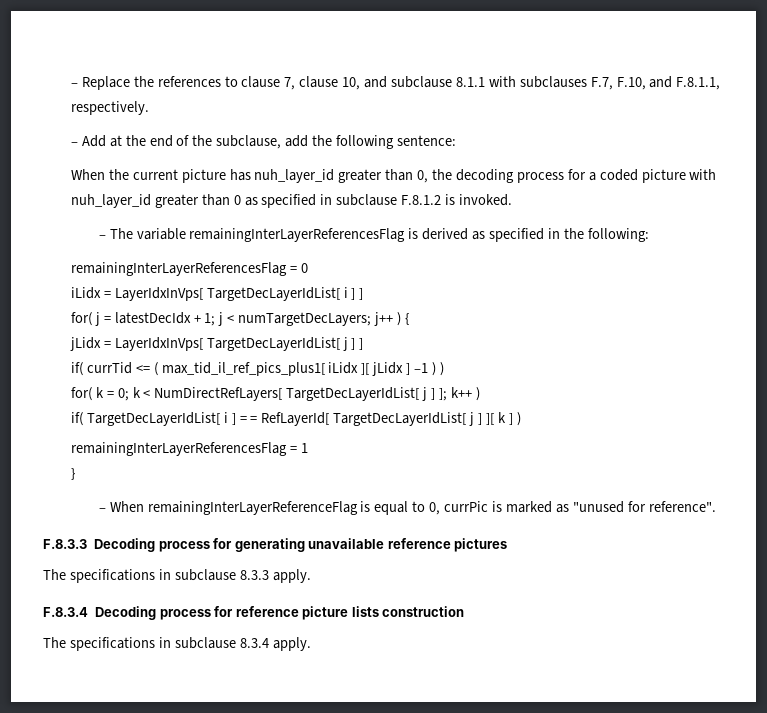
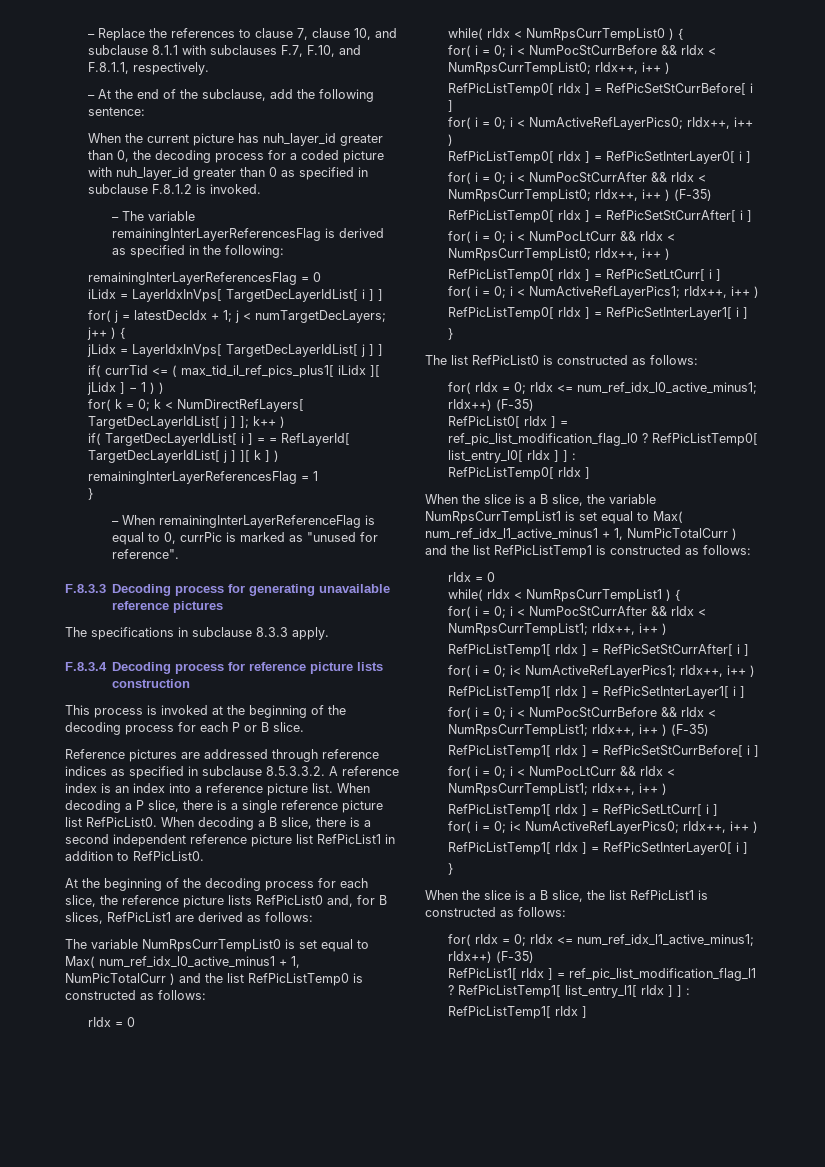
[81,135,122,147] Add at -> [98,89,112,99] At
[414,363,429,373] –1 -> [129,382,147,392] − 1
[43,637,311,651] The specifications in subclause 8.3.4 apply. -> [65,705,346,718] [65,722,304,735] [65,749,379,762] [65,766,399,779] [65,783,370,796] [65,800,383,813] [65,817,371,830] [65,834,395,847] [65,851,204,861] [65,878,368,891] [65,895,387,908] [65,912,313,924] [65,939,369,952] [65,956,300,968] [65,973,363,986] [65,990,206,1000] [88,1017,136,1027] [448,28,684,41] [448,45,717,57] [448,62,671,75] [448,83,754,96] [448,100,454,112] [448,117,754,130] [448,134,454,146] [448,151,752,164] [448,172,707,184] [448,189,713,202] [448,210,753,223] [448,231,676,243] [448,248,671,261] [448,269,722,282] [448,286,760,299] [448,307,749,320] [448,328,454,340] [425,355,698,365] [448,382,758,394] [448,399,535,411] [448,416,569,428] [448,433,759,446] [448,450,577,463] [448,467,591,480] [425,494,656,506] [425,511,683,524] [425,528,737,540] [425,545,751,558] [448,572,496,582] [448,589,681,602] [448,606,707,618] [448,623,668,636] [448,644,750,657] [448,665,756,678] [448,686,746,699] [448,707,717,719] [448,724,710,737] [448,745,760,758] [448,766,676,778] [448,783,668,796] [448,804,719,817] [448,821,759,834] [448,842,749,855] [448,863,454,875] [425,890,708,902] [425,907,566,917] [448,934,755,946] [448,951,535,963] [448,968,757,981] [448,985,691,998] [448,1006,588,1019] This process is invoked at the beginning of the decoding process for each P or B slice. // Reference pictures are addressed through reference indices as specified in subclause 8.5.3.3.2. A reference index is an index into a reference picture list. When decoding a P slice, there is a single reference picture list RefPicList0. When decoding a B slice, there is a second independent reference picture list RefPicList1 in addition to RefPicList0. // At the beginning of the decoding process for each slice, the reference picture lists RefPicList0 and, for B slices, RefPicList1 are derived as follows: // The variable NumRpsCurrTempList0 is set equal to Max( num_ref_idx_l0_active_minus1 + 1, NumPicTotalCurr ) and the list RefPicListTemp0 is constructed as follows: // rIdx = 0 // while( rIdx < NumRpsCurrTempList0 ) { // for( i = 0; i < NumPocStCurrBefore && rIdx < NumRpsCurrTempList0; rIdx++, i++ ) // RefPicListTemp0[ rIdx ] = RefPicSetStCurrBefore[ i ] // for( i = 0; i < NumActiveRefLayerPics0; rIdx++, i++ ) // RefPicListTemp0[ rIdx ] = RefPicSetInterLayer0[ i ] // for( i = 0; i < NumPocStCurrAfter && rIdx < NumRpsCurrTempList0; rIdx++, i++ ) (F-35) // RefPicListTemp0[ rIdx ] = RefPicSetStCurrAfter[ i ] // for( i = 0; i < NumPocLtCurr && rIdx < NumRpsCurrTempList0; rIdx++, i++ ) // RefPicListTemp0[ rIdx ] = RefPicSetLtCurr[ i ] // for( i = 0; i < NumActiveRefLayerPics1; rIdx++, i++ ) // RefPicListTemp0[ rIdx ] = RefPicSetInterLayer1[ i ] // } // The list RefPicList0 is constructed as follows: // for( rIdx = 0; rIdx <= num_ref_idx_l0_active_minus1; rIdx++) (F-35) // RefPicList0[ rIdx ] = ref_pic_list_modification_flag_l0 ? RefPicListTemp0[ list_entry_l0[ rIdx ] ] : // RefPicListTemp0[ rIdx ] // When the slice is a B slice, the variable NumRpsCurrTempList1 is set equal to Max( num_ref_idx_l1_active_minus1 + 1, NumPicTotalCurr ) and the list RefPicListTemp1 is constructed as follows: // rIdx = 0 // while( rIdx < NumRpsCurrTempList1 ) { // for( i = 0; i < NumPocStCurrAfter && rIdx < NumRpsCurrTempList1; rIdx++, i++ ) // RefPicListTemp1[ rIdx ] = RefPicSetStCurrAfter[ i ] // for( i = 0; i< NumActiveRefLayerPics1; rIdx++, i++ ) // RefPicListTemp1[ rIdx ] = RefPicSetInterLayer1[ i ] // for( i = 0; i < NumPocStCurrBefore && rIdx < NumRpsCurrTempList1; rIdx++, i++ ) (F-35) // RefPicListTemp1[ rIdx ] = RefPicSetStCurrBefore[ i ] // for( i = 0; i < NumPocLtCurr && rIdx < NumRpsCurrTempList1; rIdx++, i++ ) // RefPicListTemp1[ rIdx ] = RefPicSetLtCurr[ i ] // for( i = 0; i< NumActiveRefLayerPics0; rIdx++, i++ ) // RefPicListTemp1[ rIdx ] = RefPicSetInterLayer0[ i ] // } // When the slice is a B slice, the list RefPicList1 is constructed as follows: // for( rIdx = 0; rIdx <= num_ref_idx_l1_active_minus1; rIdx++) (F-35) // RefPicList1[ rIdx ] = ref_pic_list_modification_flag_l1 ? RefPicListTemp1[ list_entry_l1[ rIdx ] ] : // RefPicListTemp1[ rIdx ]

